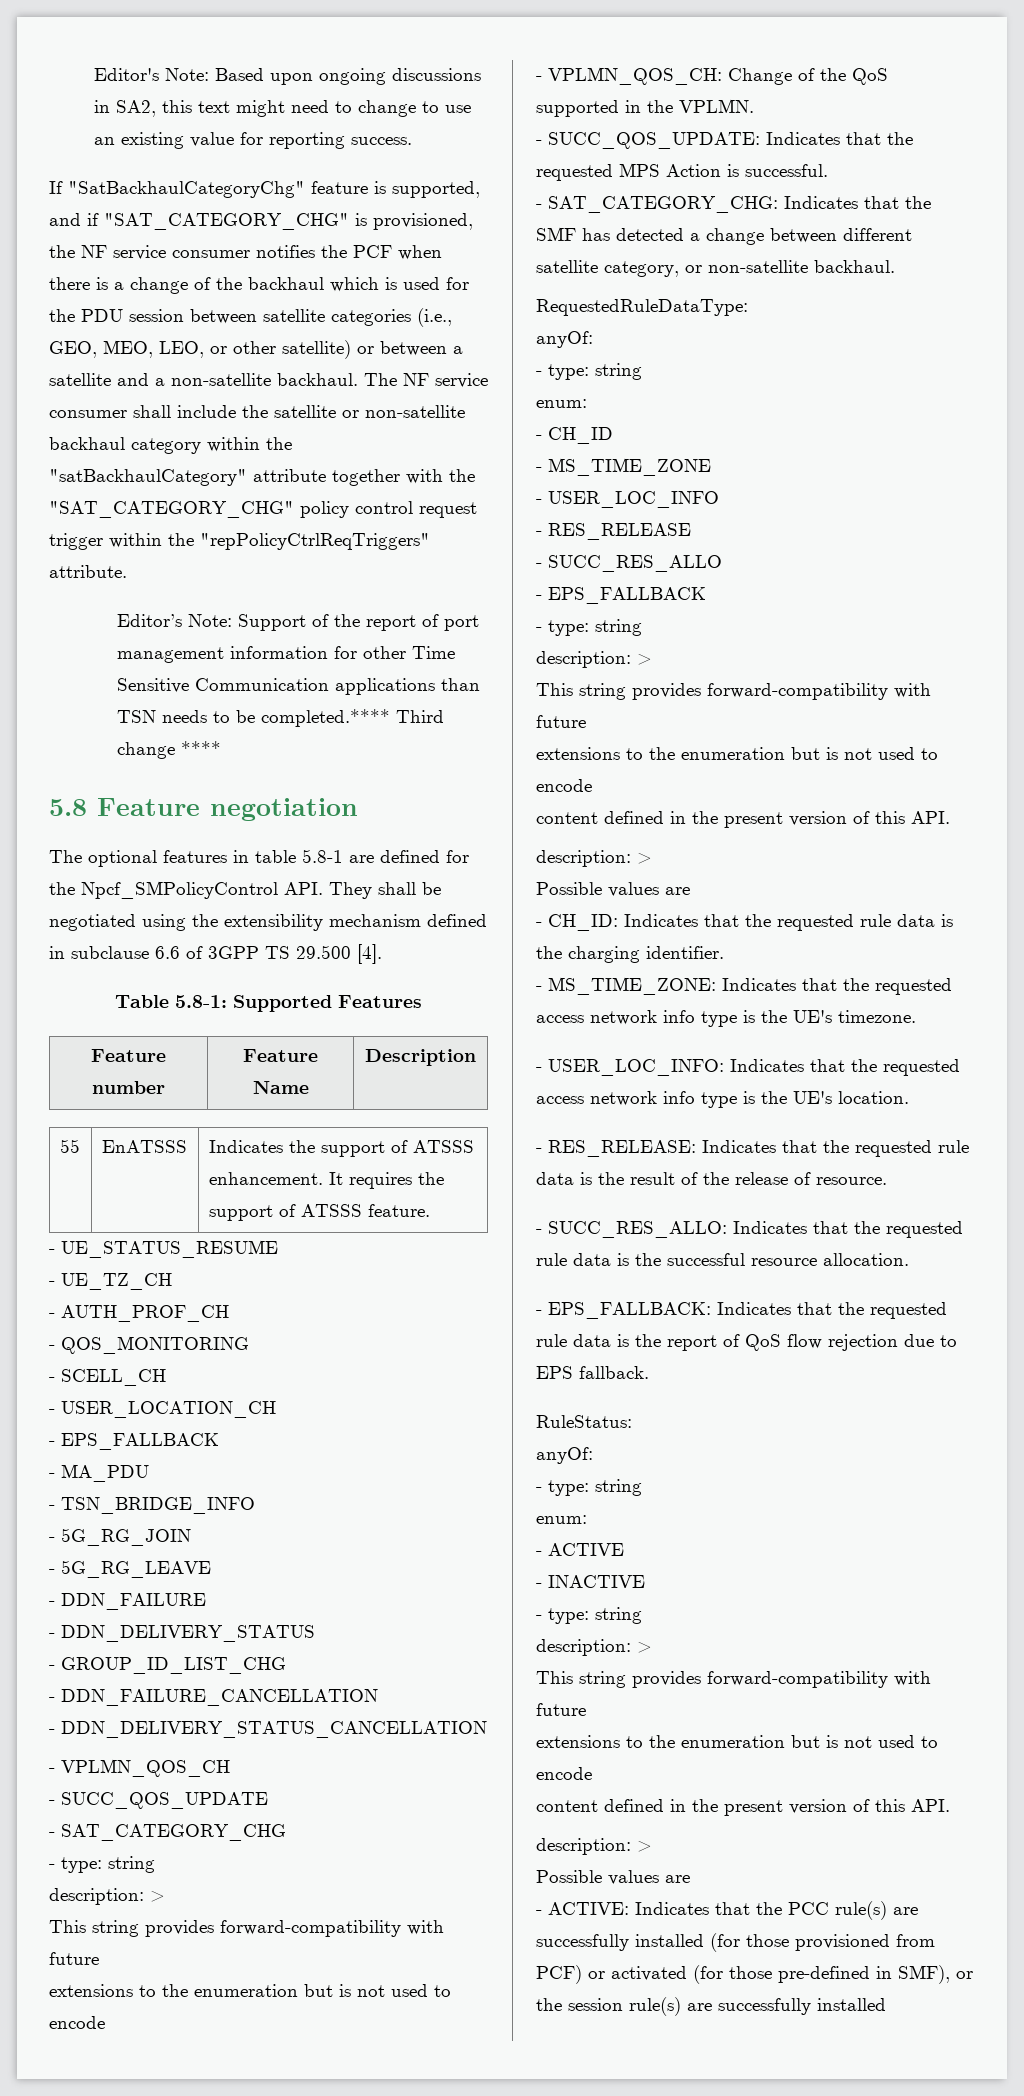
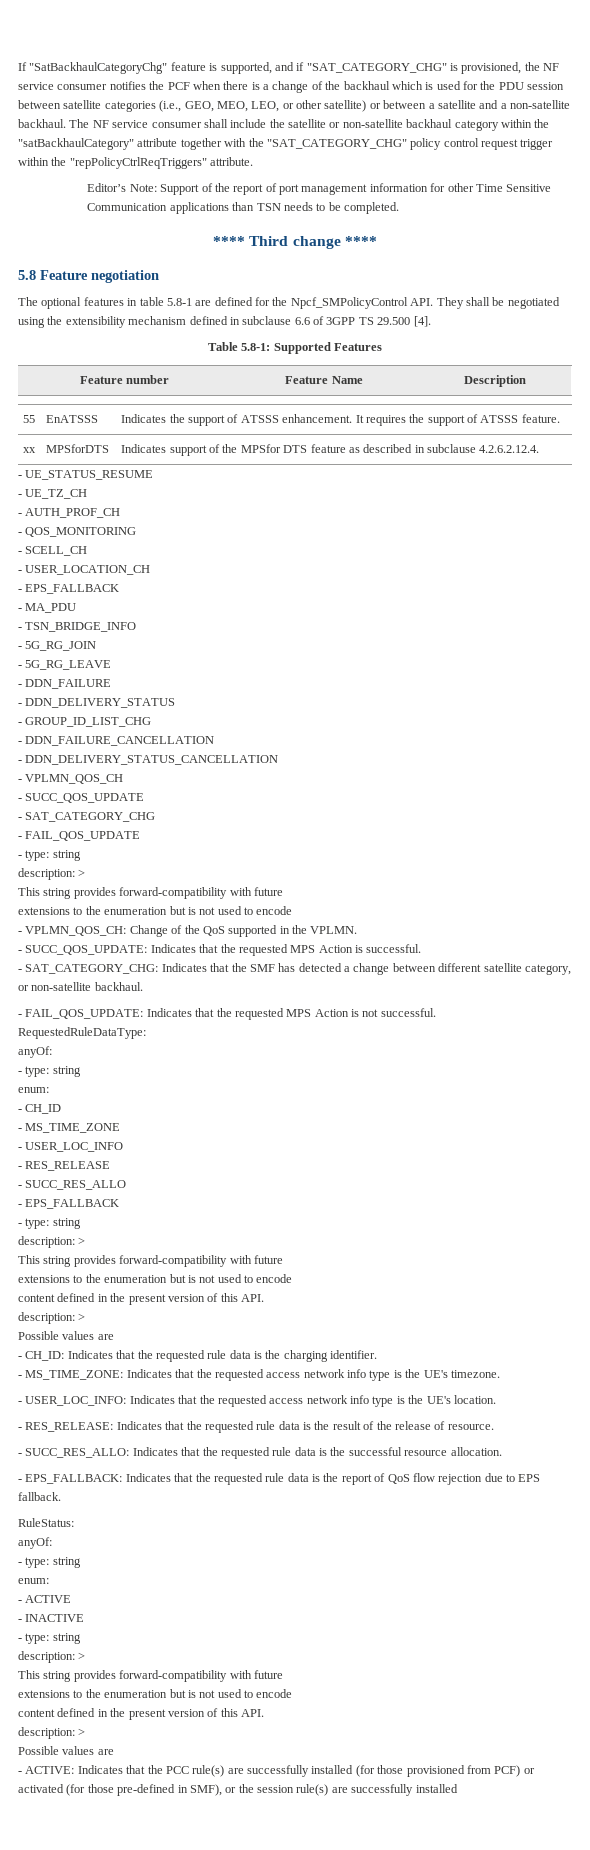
[94,68,482,85] [94,100,472,117] [94,132,413,149] Editor's Note: Based upon ongoing discussions in SA2, this text might need to change to use an existing value for reporting success. // -> (18, 66) none
[260,709,390,727] completed.**** -> [344,202,400,214] [213,236,246,246] completed. // ****
(430, 1210) none -> [23,447,37,453] [46,444,110,453] [121,444,540,456] // xx | MPSforDTS | Indicates support of the MPSfor DTS feature as described in subclause 4.2.6.2.12.4.
(286, 1832) none -> [18,831,141,841] // - FAIL_QOS_UPDATE
(895, 266) none -> [18,1008,436,1020] // - FAIL_QOS_UPDATE: Indicates that the requested MPS Action is not successful.

